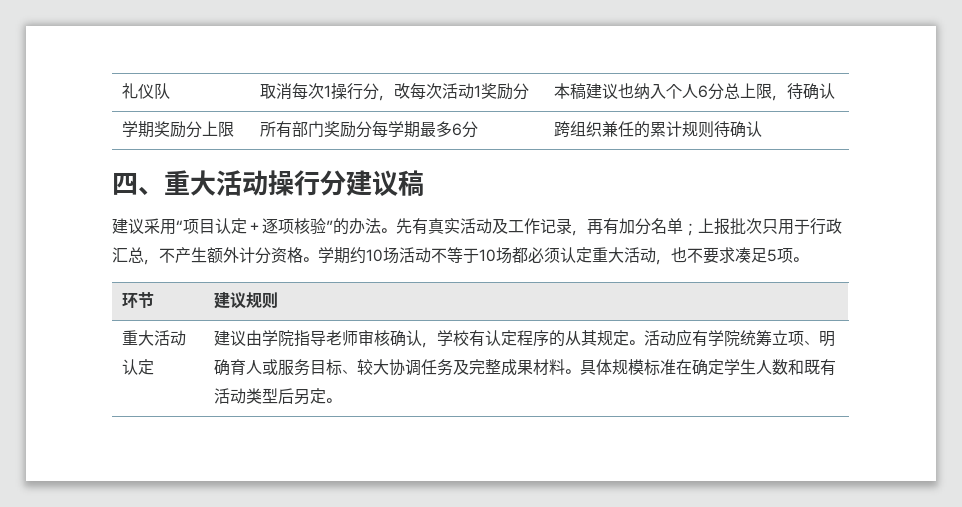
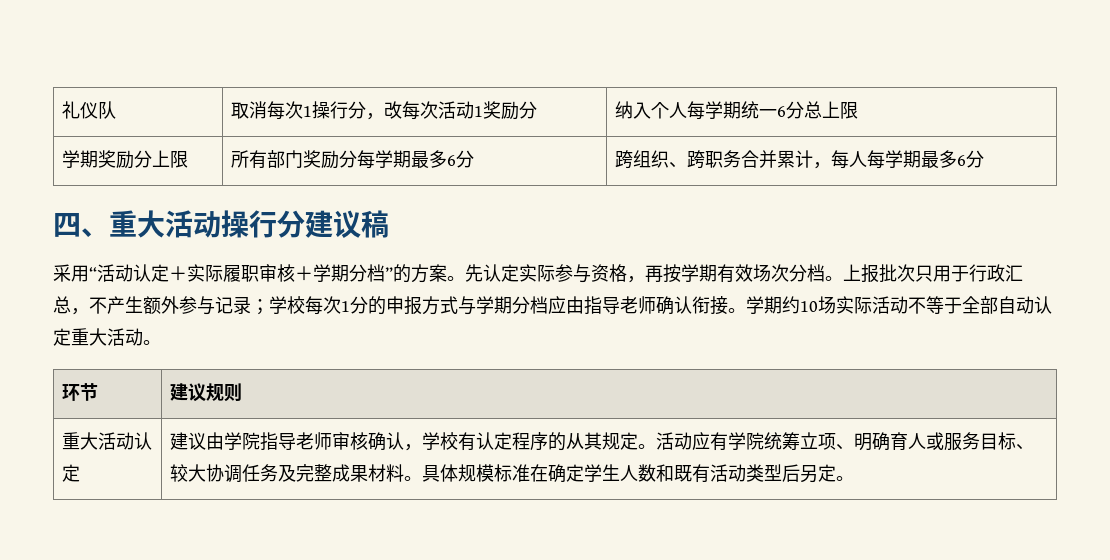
[553,83,698,100] 本稿建议也纳入个人 -> [615,101,778,120] 纳入个人每学期统一
[771,83,835,101] ，待确认 -> (859, 110) none
[601,121,762,138] 兼任的累计规则待确认 -> [669,150,985,169] 、跨职务合并累计，每人每学期最多6分
[112,218,144,234] 建议 -> (389, 224) none
[183,218,698,236] 项目认定＋逐项核验”的办法。先有真实活动及工作记录，再有加分名单； -> [97,264,843,283] 活动认定＋实际履职审核＋学期分档”的方案。先认定实际参与资格，再按学期有效场次分档。
[239,247,303,264] 计分资格 -> [179,296,728,315] 参与记录；学校每次1分的申报方式与学期分档应由指导老师确认衔接
(399, 255) none -> [836,296,872,314] 实际
[479,247,793,265] 10场都必须认定重大活动，也不要求凑足5项 -> [962,296,1052,314] [53,328,143,346] 全部自动认定重大活动

